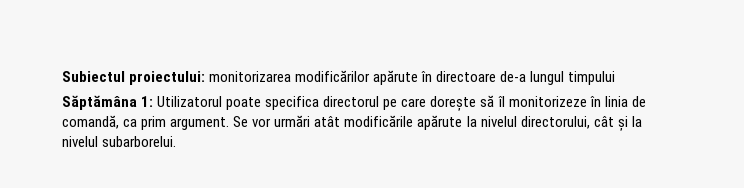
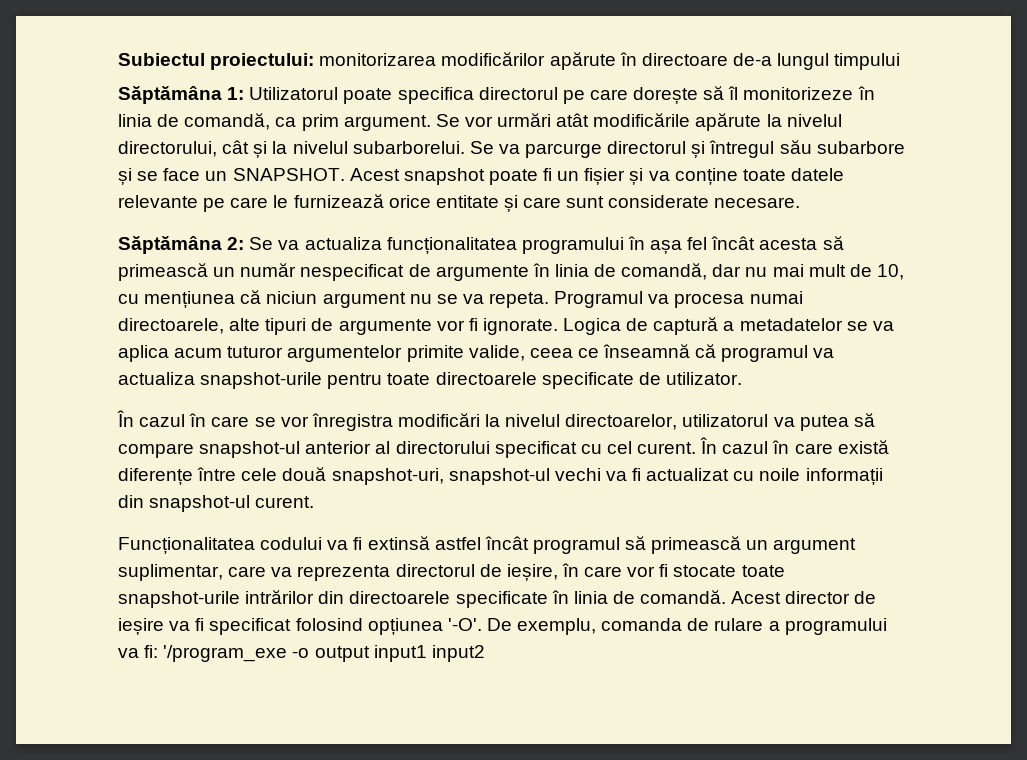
(177, 141) none -> [469,140,905,158] [118,168,844,185] [118,194,801,212] [118,236,844,254] [118,263,904,281] [118,290,803,308] [118,317,894,335] [118,344,835,362] [118,372,742,389] [117,410,875,431] [118,437,889,458] [118,467,883,485] [118,495,315,512] [118,536,857,554] [118,563,785,581] [118,590,877,608] [118,618,887,635] [118,645,485,662] Se va parcurge directorul și întregul său subarbore și se face un SNAPSHOT. Acest snapshot poate fi un fișier și va conține toate datele relevante pe care le furnizează orice entitate și care sunt considerate necesare. // Săptămâna 2: Se va actualiza funcționalitatea programului în așa fel încât acesta să primească un număr nespecificat de argumente în linia de comandă, dar nu mai mult de 10, cu mențiunea că niciun argument nu se va repeta. Programul va procesa numai directoarele, alte tipuri de argumente vor fi ignorate. Logica de captură a metadatelor se va aplica acum tuturor argumentelor primite valide, ceea ce înseamnă că programul va actualiza snapshot-urile pentru toate directoarele specificate de utilizator. // În cazul în care se vor înregistra modificări la nivelul directoarelor, utilizatorul va putea să compare snapshot-ul anterior al directorului specificat cu cel curent. În cazul în care există diferențe între cele două snapshot-uri, snapshot-ul vechi va fi actualizat cu noile informații din snapshot-ul curent. // Funcționalitatea codului va fi extinsă astfel încât programul să primească un argument suplimentar, care va reprezenta directorul de ieșire, în care vor fi stocate toate snapshot-urile intrărilor din directoarele specificate în linia de comandă. Acest director de ieșire va fi specificat folosind opțiunea '-O'. De exemplu, comanda de rulare a programului va fi: '/program_exe -o output input1 input2

